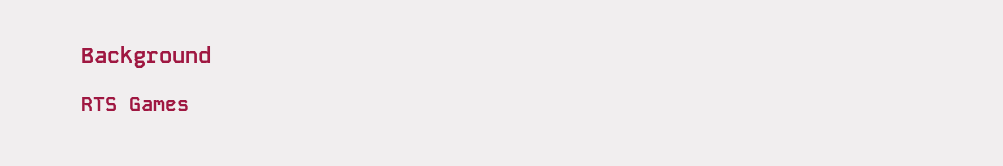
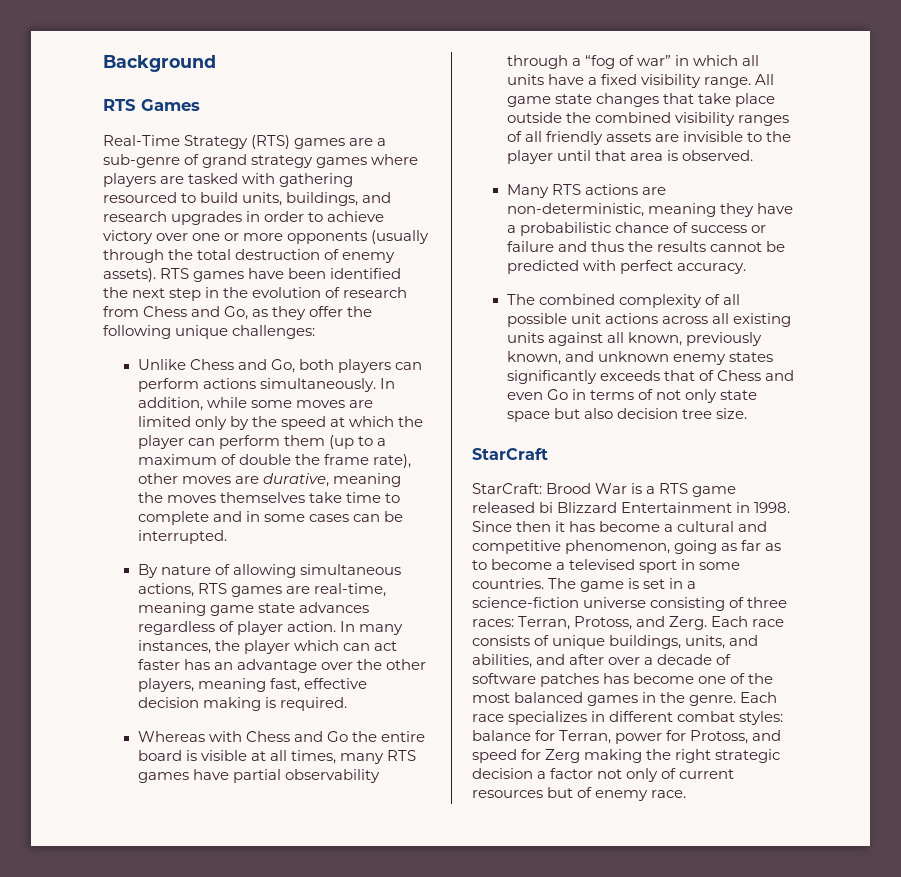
(189, 104) none -> [103,135,387,149] [103,154,419,168] [103,173,354,187] [103,192,392,206] [103,211,385,225] [103,230,430,244] [103,249,396,263] [103,268,402,282] [103,287,408,301] [103,306,373,320] [103,325,316,339] [137,359,422,373] [137,378,395,392] [137,397,373,411] [137,416,423,430] [137,435,386,449] [137,454,411,468] [137,473,401,487] [137,492,400,503] [137,511,403,525] [137,530,227,544] [137,564,401,578] [137,583,386,597] [137,602,369,616] [137,621,403,635] [137,640,397,654] [137,659,426,673] [137,678,367,692] [137,697,347,711] [137,731,425,742] [137,750,416,764] [137,769,380,783] [506,55,759,69] [506,74,774,88] [506,93,775,107] [506,112,789,126] [506,131,791,145] [506,150,753,164] [506,184,666,198] [506,203,793,217] [506,222,766,236] [506,241,785,252] [506,260,746,274] [506,294,740,308] [506,313,791,327] [506,332,762,346] [506,351,773,365] [506,370,794,384] [506,389,757,403] [506,408,747,422] [472,448,548,460] [472,483,737,497] [472,502,791,513] [472,521,768,532] [472,540,782,554] [472,559,741,573] [472,578,697,592] [472,597,788,611] [472,616,785,630] [472,635,759,649] [472,654,732,668] [472,673,774,687] [472,692,778,706] [472,711,784,725] [472,730,782,744] [472,749,781,763] [472,768,735,782] [472,787,687,801] // Real-Time Strategy (RTS) games are a sub-genre of grand strategy games where players are tasked with gathering resourced to build units, buildings, and research upgrades in order to achieve victory over one or more opponents (usually through the total destruction of enemy assets). RTS games have been identified the next step in the evolution of research from Chess and Go, as they offer the following unique challenges: // Unlike Chess and Go, both players can perform actions simultaneously. In addition, while some moves are limited only by the speed at which the player can perform them (up to a maximum of double the frame rate), other moves are durative, meaning the moves themselves take time to complete and in some cases can be interrupted. // By nature of allowing simultaneous actions, RTS games are real-time, meaning game state advances regardless of player action. In many instances, the player which can act faster has an advantage over the other players, meaning fast, effective decision making is required. // Whereas with Chess and Go the entire board is visible at all times, many RTS games have partial observability through a “fog of war” in which all units have a fixed visibility range. All game state changes that take place outside the combined visibility ranges of all friendly assets are invisible to the player until that area is observed. // Many RTS actions are non-deterministic, meaning they have a probabilistic chance of success or failure and thus the results cannot be predicted with perfect accuracy. // The combined complexity of all possible unit actions across all existing units against all known, previously known, and unknown enemy states significantly exceeds that of Chess and even Go in terms of not only state space but also decision tree size. // StarCraft // StarCraft: Brood War is a RTS game released bi Blizzard Entertainment in 1998. Since then it has become a cultural and competitive phenomenon, going as far as to become a televised sport in some countries. The game is set in a science-fiction universe consisting of three races: Terran, Protoss, and Zerg. Each race consists of unique buildings, units, and abilities, and after over a decade of software patches has become one of the most balanced games in the genre. Each race specializes in different combat styles: balance for Terran, power for Protoss, and speed for Zerg making the right strategic decision a factor not only of current resources but of enemy race.

